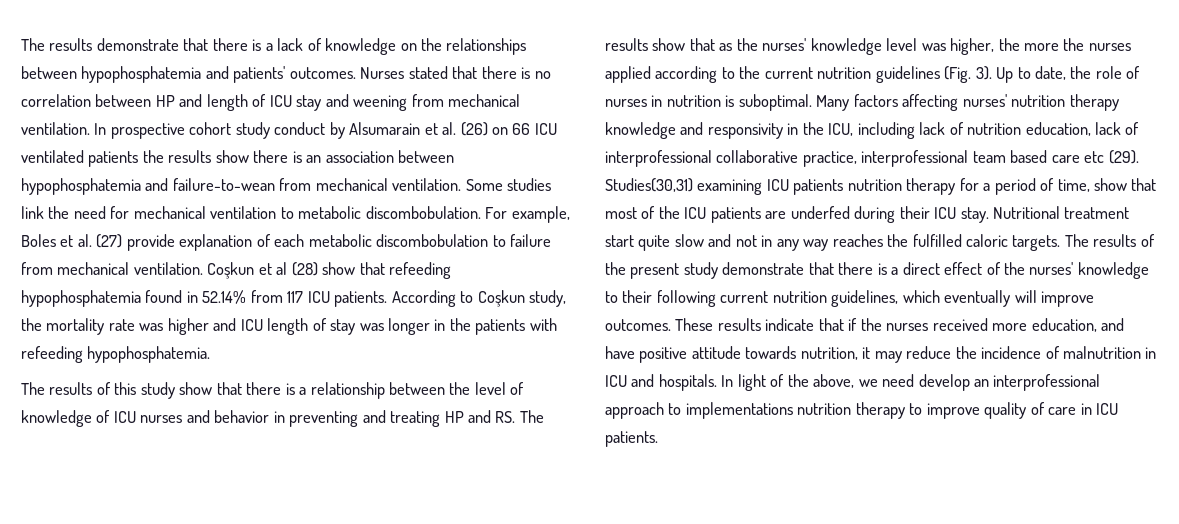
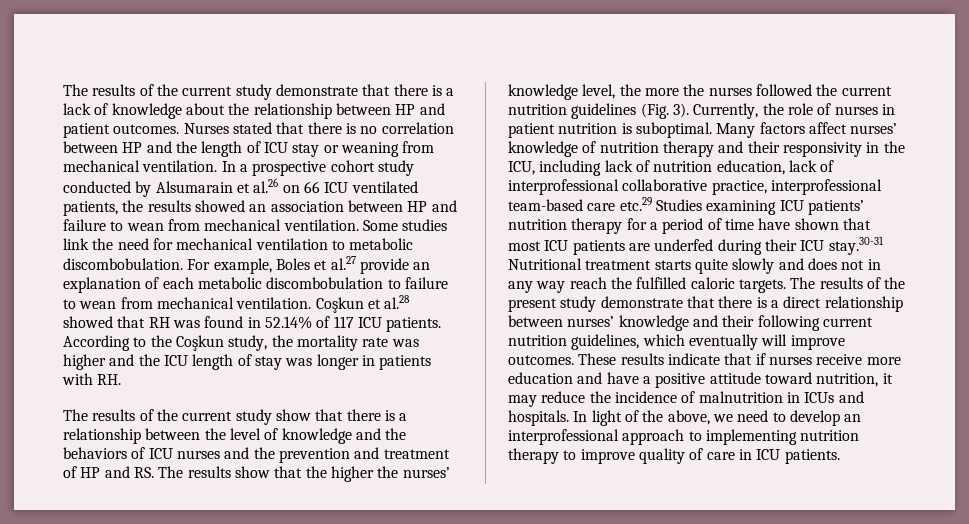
[21,38,93,51] The results -> [63,84,272,100] The results of the current study
[400,38,527,55] [21,66,286,83] on the relationships between hypophosphatemia and patients' -> [185,103,445,119] [63,123,110,138] about the relationship between HP and patient
(203, 100) none -> [175,141,197,153] the
[325,94,408,111] and weening -> [323,142,399,157] or weaning
(107, 129) none -> [239,164,248,172] a
[274,122,326,135] conduct -> [63,181,131,193] conducted
[442,122,488,136] al. (26) -> [253,178,279,193] al.26
[88,151,139,167] patients -> [63,201,118,216] patients,
[215,150,455,163] [21,178,275,195] show there is an association between hypophosphatemia and failure-to-wean -> [194,200,457,212] [63,219,164,231] showed an association between HP and failure to wean
[77,234,175,251] al. (27) provide -> [330,256,431,274] al.27 provide an
(552, 240) none -> [63,299,117,309] to wean
[276,262,452,279] [21,290,141,307] al (28) show that refeeding hypophosphatemia -> [384,295,411,309] [63,316,200,328] al.28 showed that RH was
[250,290,283,303] from -> [316,316,331,328] of
(474, 297) none -> [150,335,172,347] the
(237, 324) none -> [138,354,160,366] the
[449,318,471,331] the -> (375, 360) none
[21,346,211,363] [21,382,137,395] refeeding hypophosphatemia. // The results of this -> [97,374,122,385] [63,409,233,421] RH. // The results of the current
(92, 418) none -> [355,428,407,440] [63,447,127,459] and the behaviors
[214,410,441,427] behavior in preventing and treating -> [253,447,450,463] [63,466,77,478] the prevention and treatment of
[719,38,995,55] as the nurses' knowledge level was higher, -> [305,466,450,482] [508,84,616,100] the higher the nurses’ knowledge level,
[605,66,735,83] applied according to -> [755,84,812,96] followed
[996,66,1067,83] Up to date, -> [693,103,759,119] Currently,
(663, 101) none -> [508,123,555,138] patient
[902,94,1119,111] [605,122,704,139] affecting nurses' nutrition therapy knowledge and -> [808,122,898,134] [508,141,780,157] affect nurses’ knowledge of nutrition therapy and their
[972,150,1139,164] [605,178,693,192] team based care etc (29). Studies(30,31) -> [508,197,702,211] team-based care etc.29 Studies
[793,179,844,195] patients -> [807,200,864,215] patients’
[1057,178,1157,192] [605,206,680,219] time, show that most of the -> [724,218,871,230] [508,241,541,251] time have shown that most
[960,207,989,223] stay. -> [828,236,884,255] stay.30-31
[605,234,732,251] start quite slow and -> [654,258,837,274] starts quite slowly and does
[832,234,883,247] reaches -> [569,277,607,289] reach
[944,262,1149,279] [605,291,618,303] effect of the nurses' knowledge to -> [824,296,903,312] [508,315,718,331] relationship between nurses’ knowledge and
[860,318,1097,332] the nurses received more education, -> [768,354,901,365] [508,372,573,384] nurses receive more education
(635, 352) none -> [642,376,651,384] a
[745,346,797,359] towards -> [764,372,812,384] toward
[605,375,627,387] ICU -> [804,392,835,403] ICUs
(915, 380) none -> [772,412,786,422] to
[685,402,793,419] implementations -> [705,429,797,445] implementing

